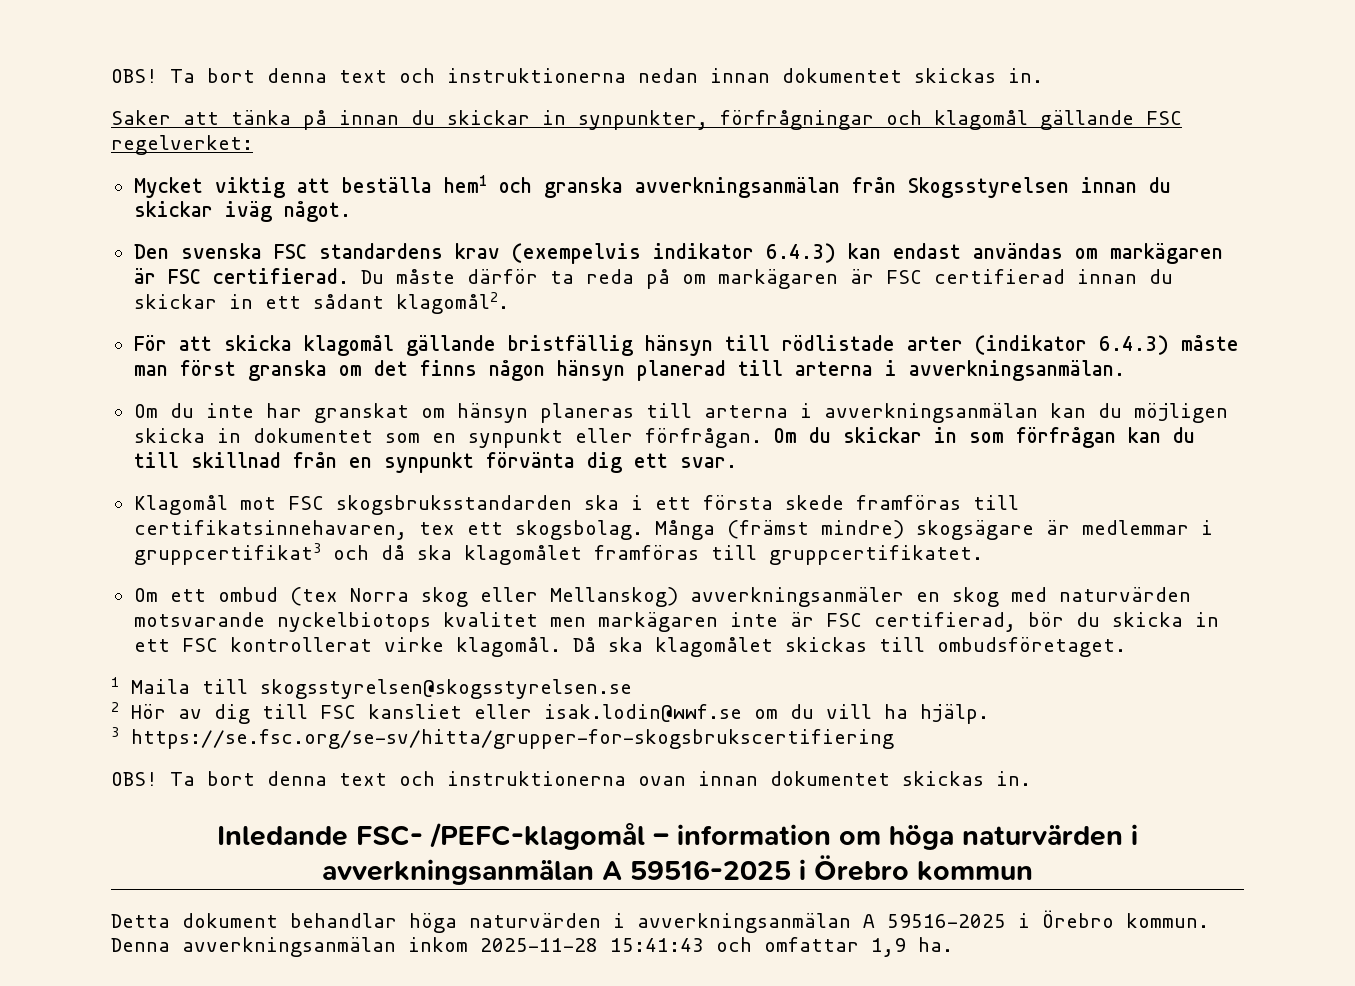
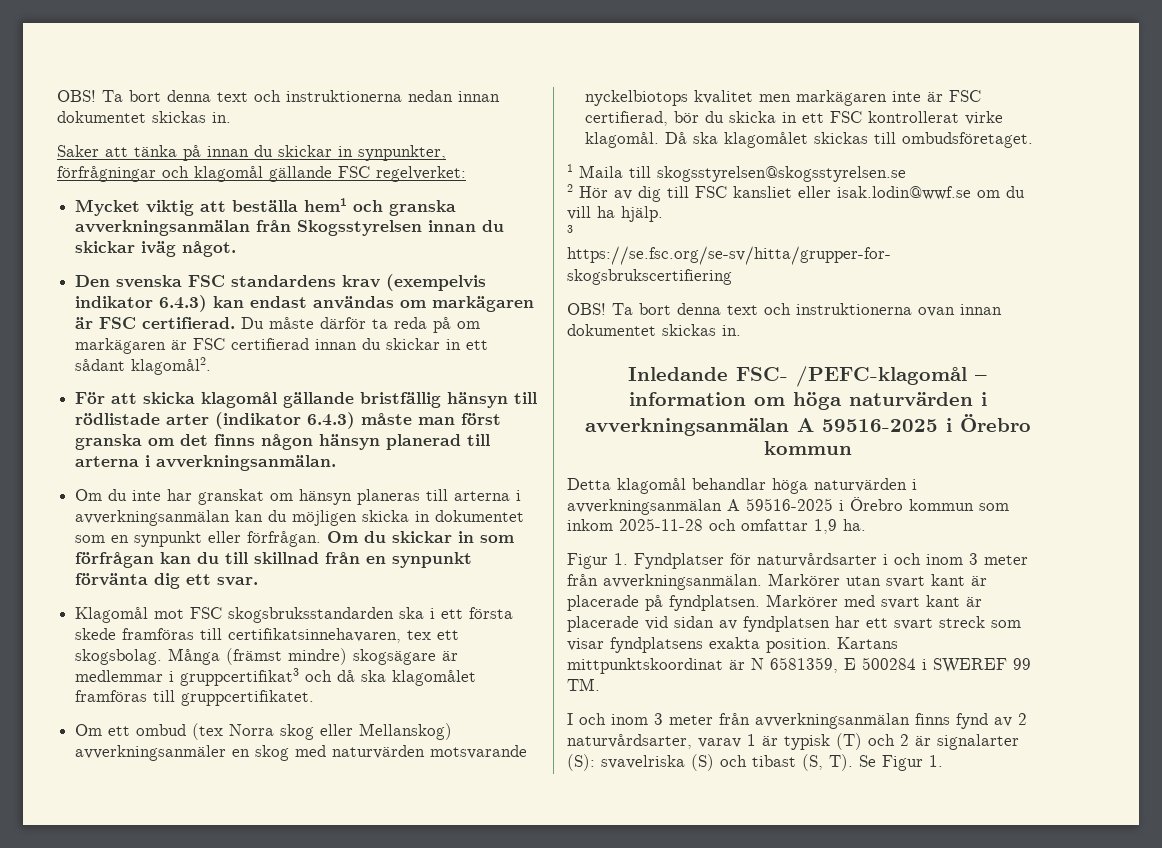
[182,913,278,928] dokument -> [617,478,686,494] klagomål
[1126,913,1209,928] [111,937,396,957] kommun. Denna avverkningsanmälan -> [909,499,1009,511] kommun som
[610,938,704,952] 15:41:43 -> (703, 524) none
(953, 944) none -> [567,553,1028,569] [567,573,987,590] [567,594,982,611] [567,616,1021,632] [567,637,898,653] [567,657,1031,674] [567,678,600,691] [567,713,1027,729] [567,733,1019,750] [567,754,943,771] // Figur 1. Fyndplatser för naturvårdsarter i och inom 3 meter från avverkningsanmälan. Markörer utan svart kant är placerade på fyndplatsen. Markörer med svart kant är placerade vid sidan av fyndplatsen har ett svart streck som visar fyndplatsens exakta position. Kartans mittpunktskoordinat är N 6581359, E 500284 i SWEREF 99 TM. // I och inom 3 meter från avverkningsanmälan finns fynd av 2 naturvårdsarter, varav 1 är typisk (T) och 2 är signalarter (S): svavelriska (S) och tibast (S, T). Se Figur 1.

